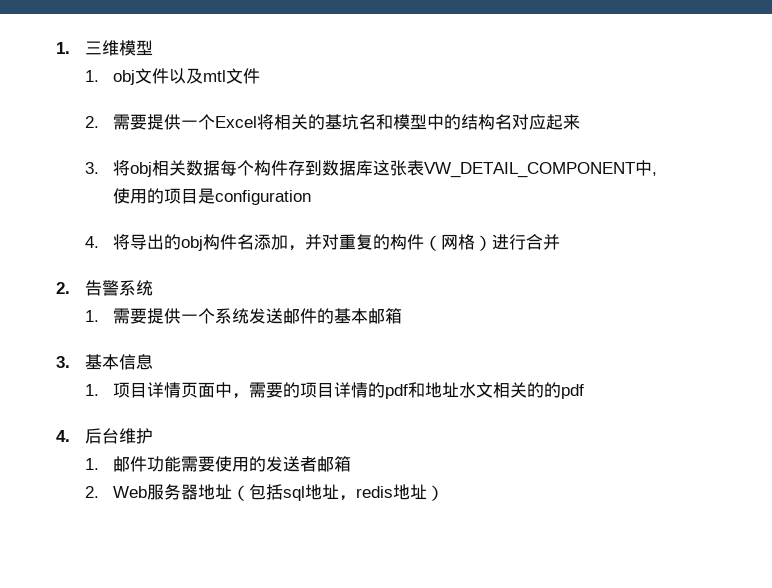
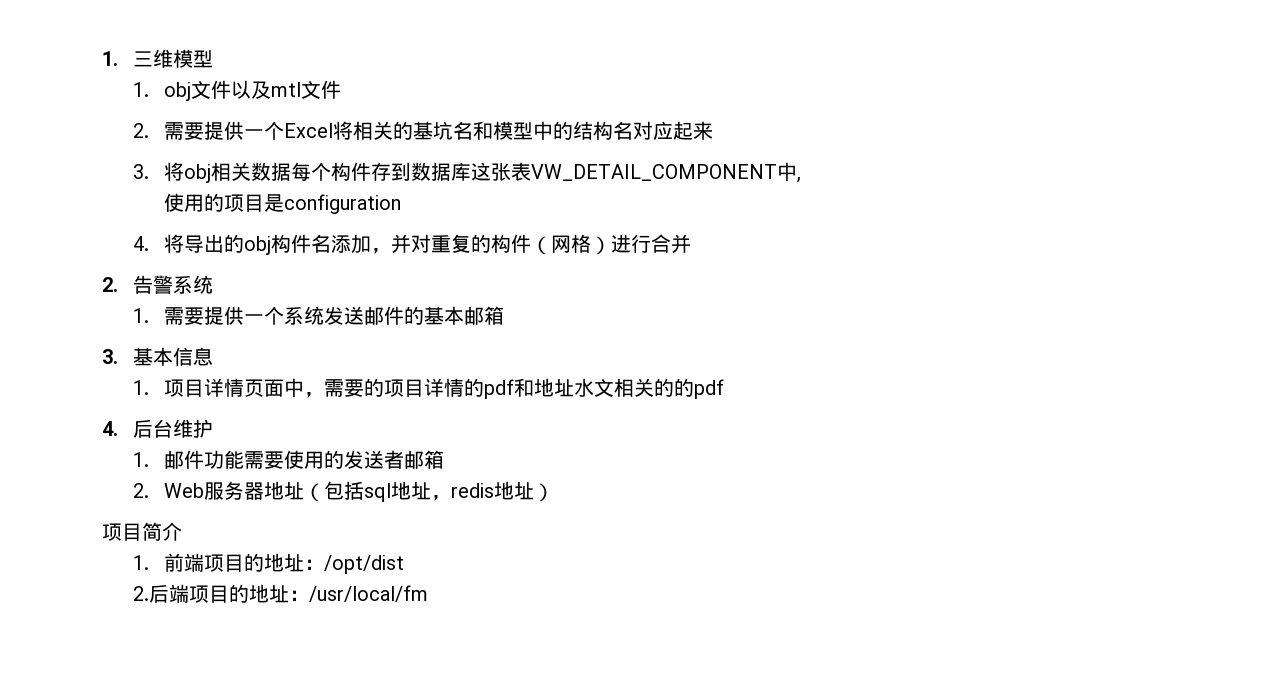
(445, 493) none -> [102,522,182,541] [133,553,405,574] [133,584,429,603] // 项目简介 // 1.前端项目的地址：/opt/dist // 2.后端项目的地址：/usr/local/fm

